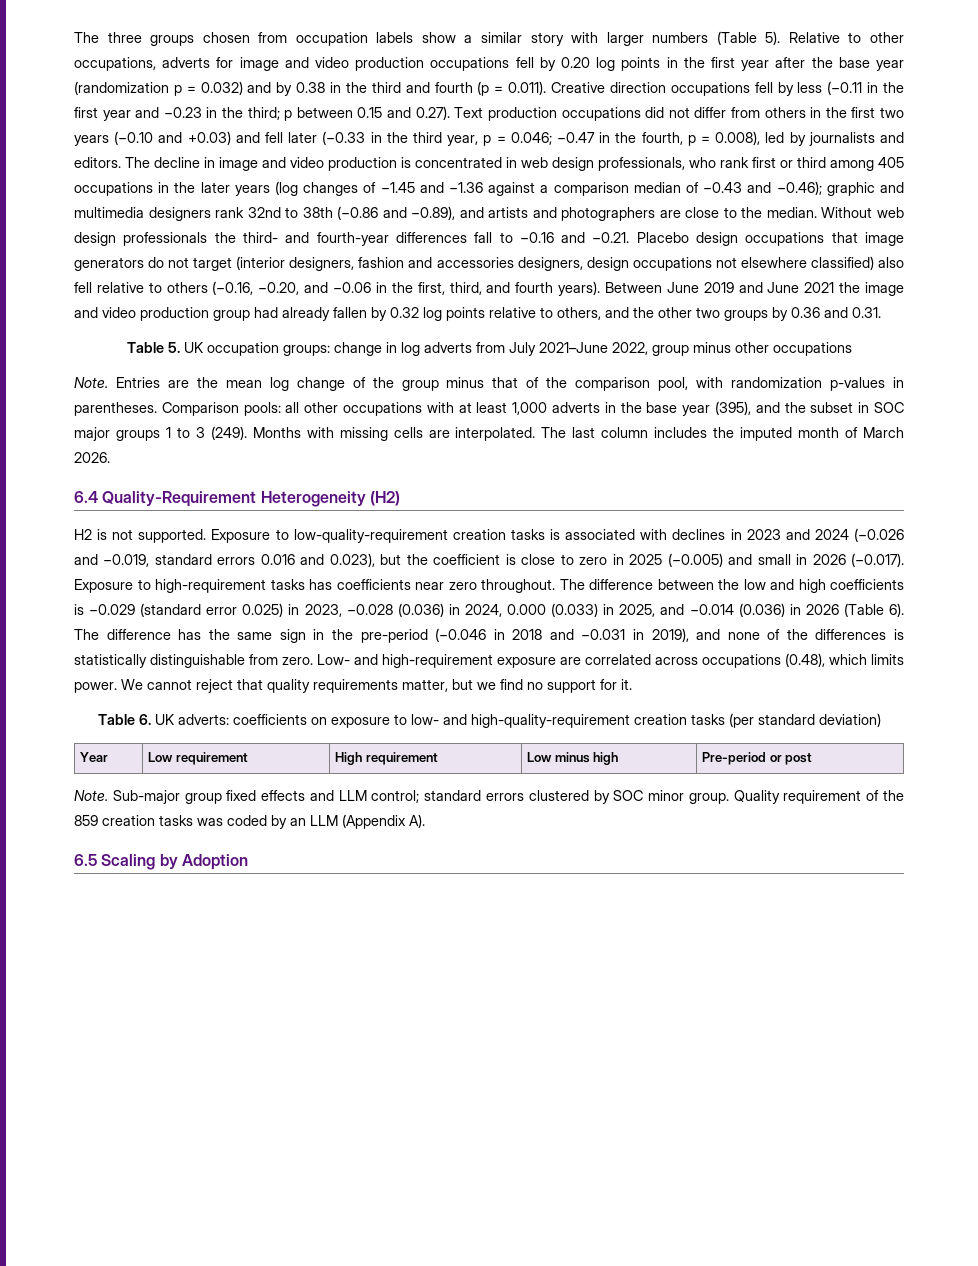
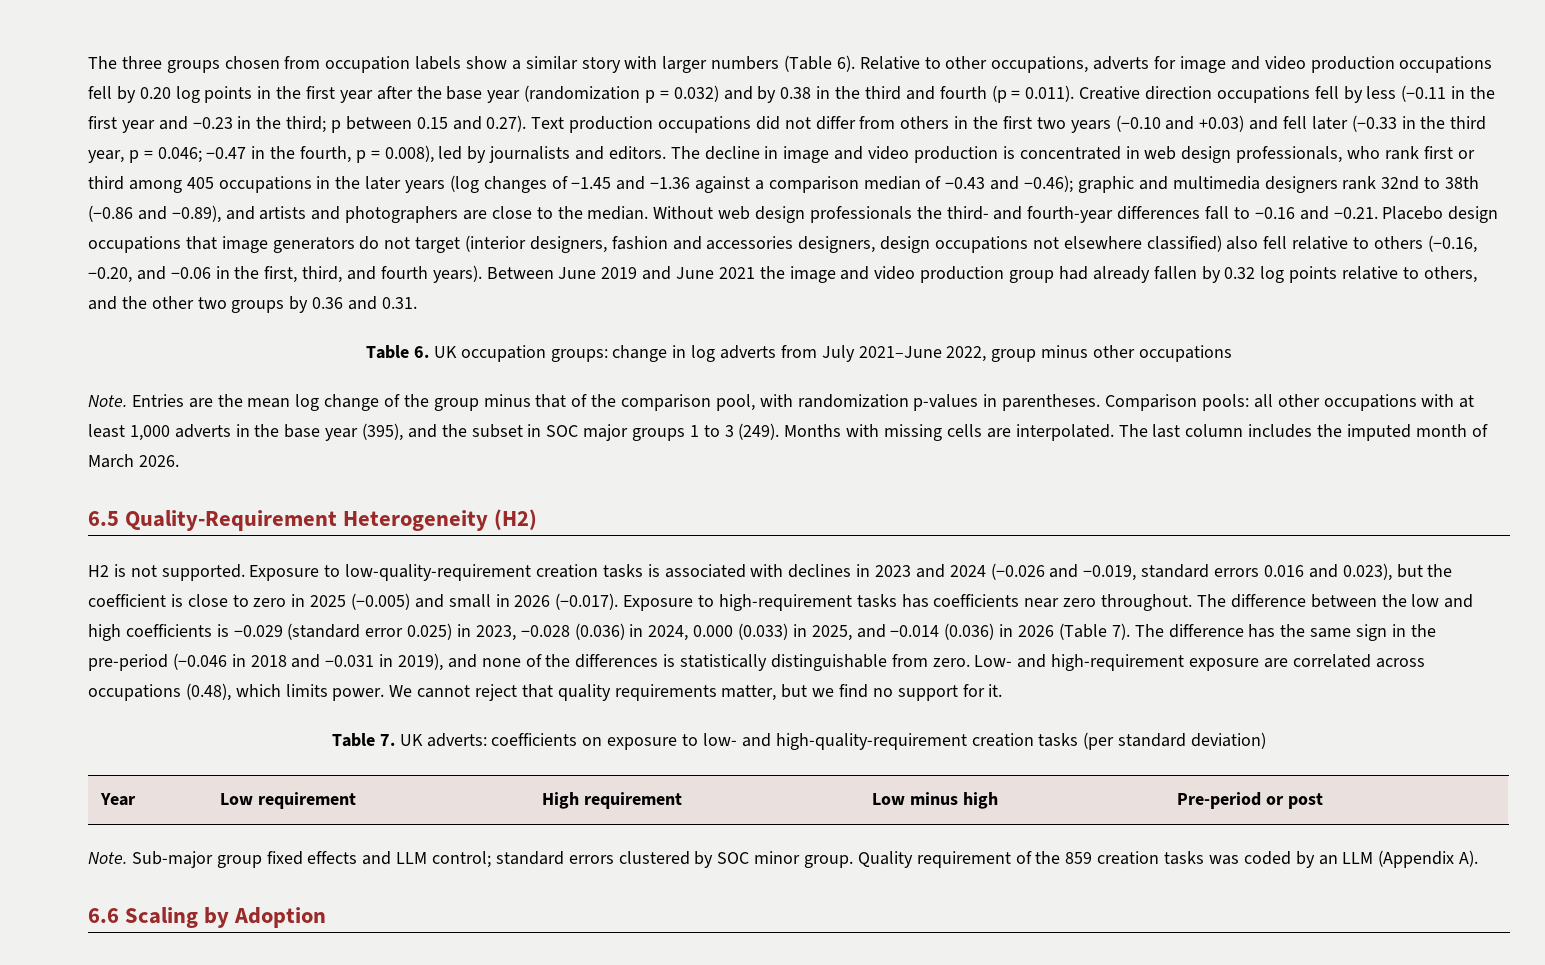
[765,31,781,45] 5). -> [836,55,855,72] 6).
[167,342,180,353] 5. -> [413,346,429,358] 6.
[74,491,98,503] 6.4 -> [88,511,119,526] 6.5
[888,603,904,617] 6). -> [1111,623,1130,640] 7).
[138,714,151,725] 6. -> [379,734,395,746] 7.
[74,854,97,866] 6.5 -> [88,908,119,923] 6.6

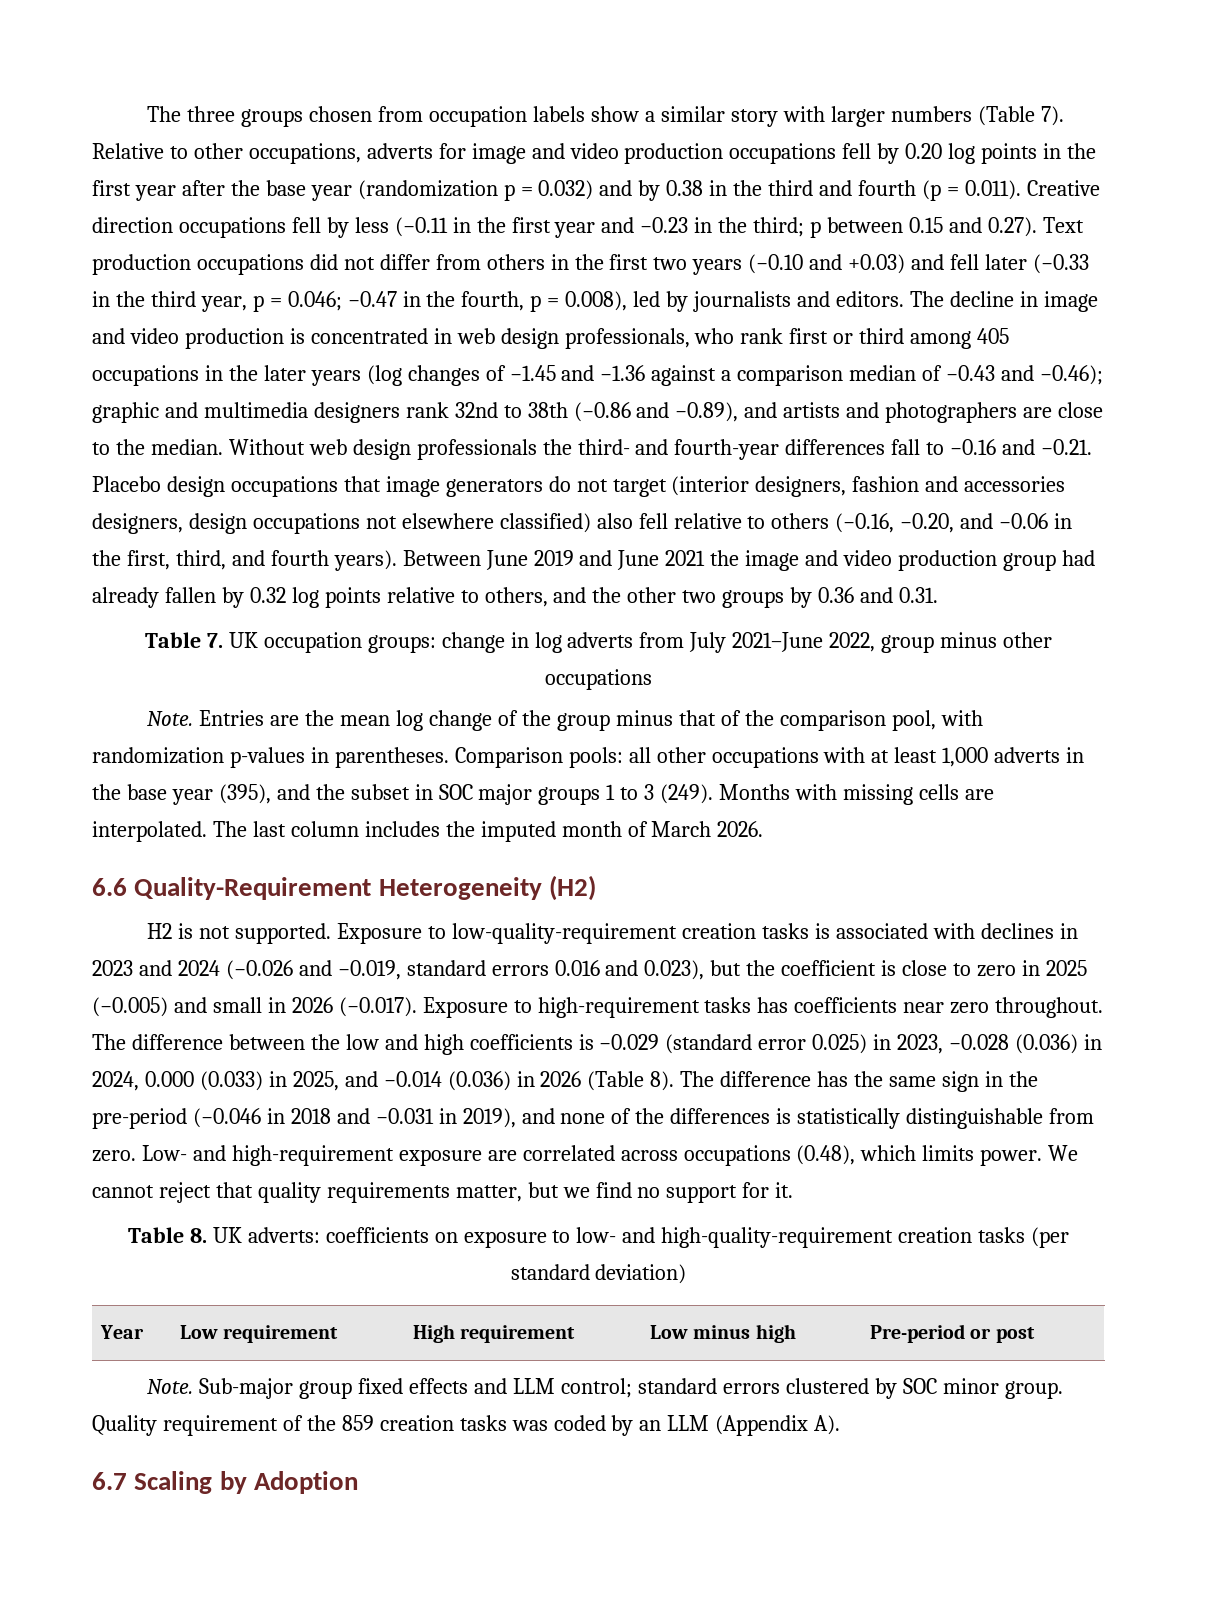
[836,55,855,72] 6). -> [1040,106,1064,126] 7).
[413,346,429,358] 6. -> [206,633,223,648] 7.
[88,511,119,526] 6.5 -> [92,878,127,896] 6.6
[1111,623,1130,640] 7). -> [650,1071,675,1091] 8).
[379,734,395,746] 7. -> [189,1228,207,1243] 8.
[88,908,119,923] 6.6 -> [92,1472,127,1490] 6.7

